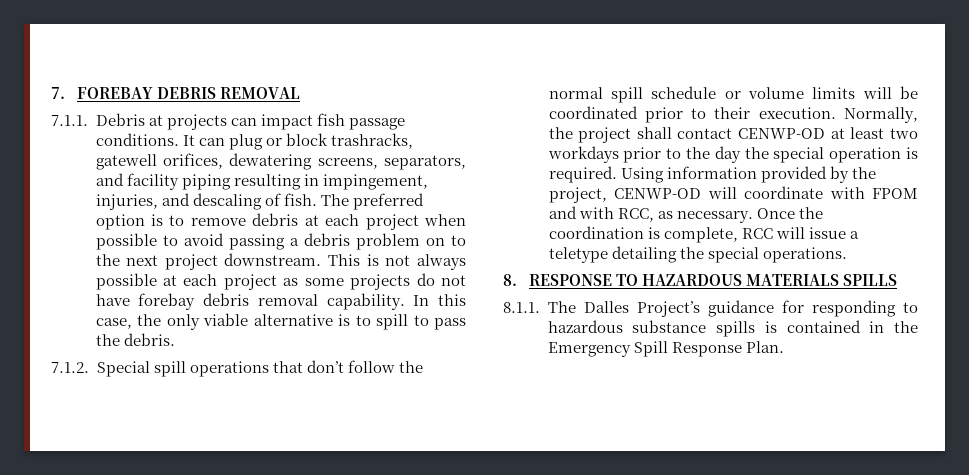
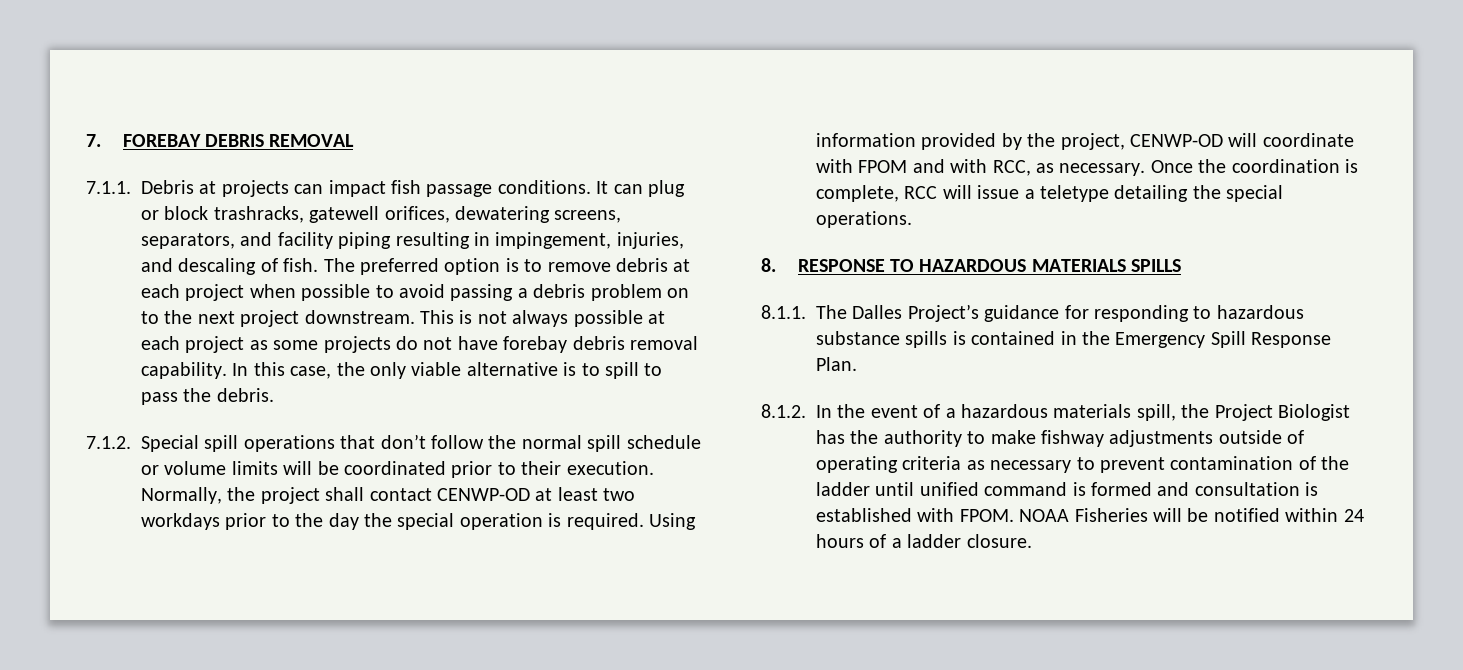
(784, 347) none -> [761,404,1350,421] [816,430,1305,447] [816,456,1350,473] [816,482,1319,496] [816,508,1364,522] [816,534,1032,548] // 8.1.2. In the event of a hazardous materials spill, the Project Biologist has the authority to make fishway adjustments outside of operating criteria as necessary to prevent contamination of the ladder until unified command is formed and consultation is established with FPOM. NOAA Fisheries will be notified within 24 hours of a ladder closure.

